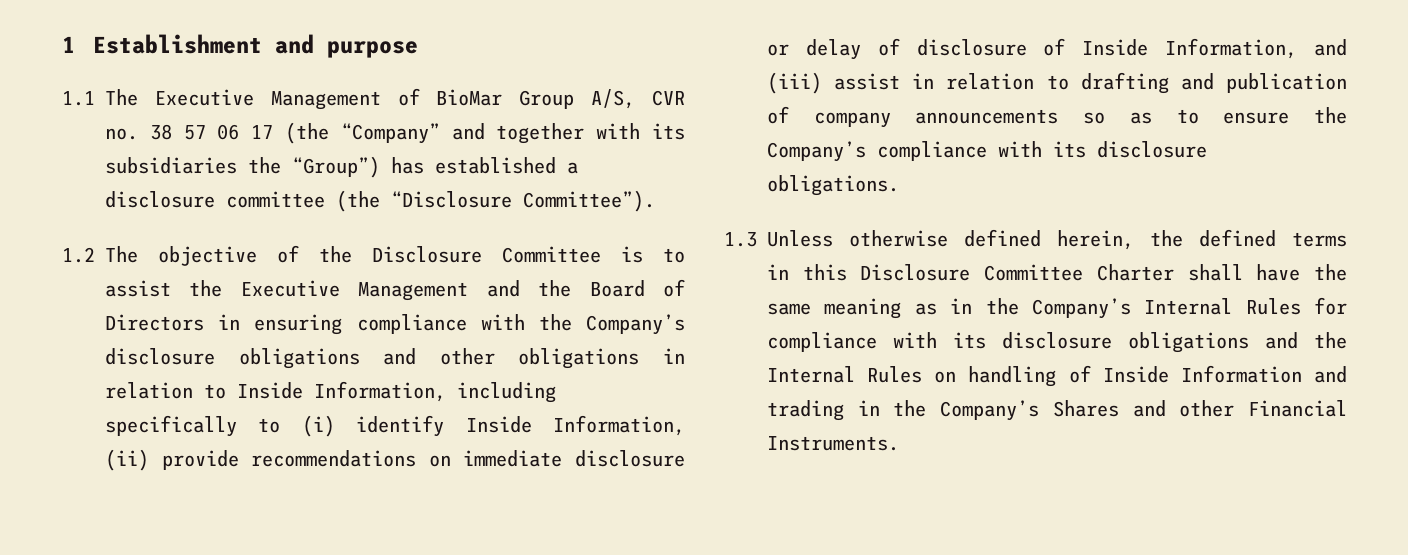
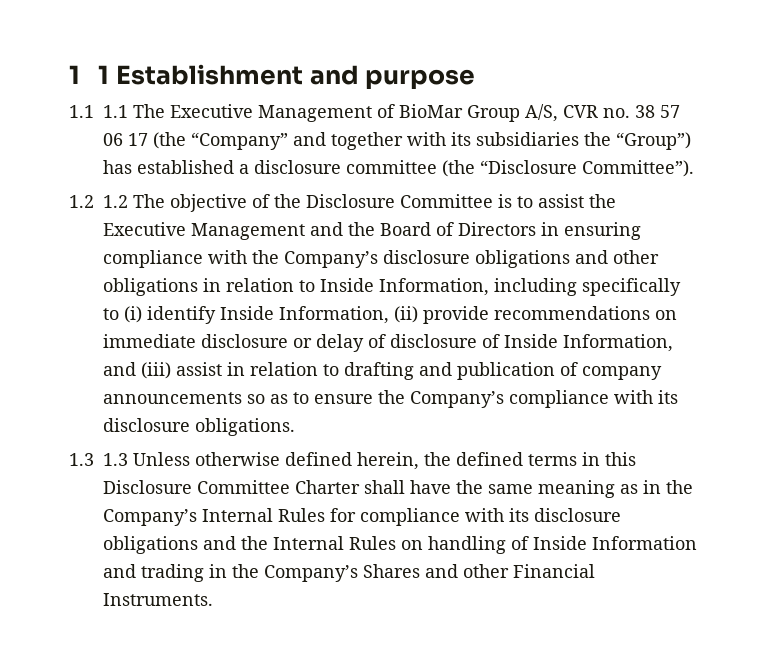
[62,36,75,53] 1 -> [69,65,110,84] 1 1
(95, 98) none -> [103,105,128,118] 1.1
(95, 255) none -> [103,195,128,208] 1.2
(757, 239) none -> [103,453,128,466] 1.3

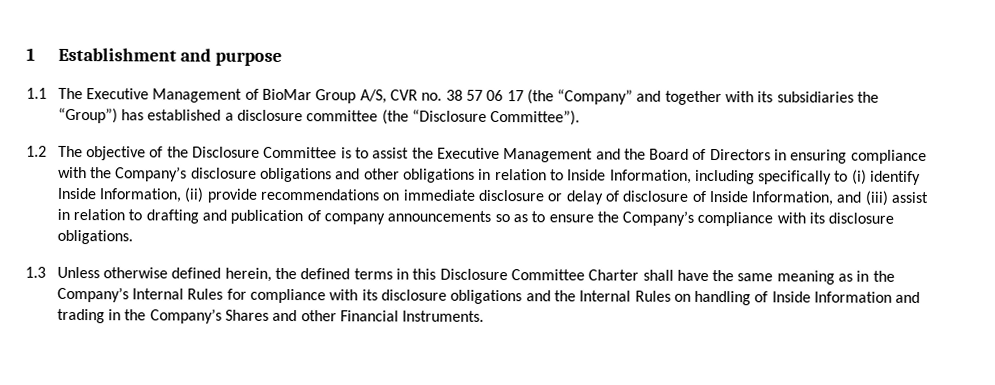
[69,65,110,84] 1 1 -> [26,47,35,61] 1
[103,105,128,118] 1.1 -> (47, 93) none
[103,195,128,208] 1.2 -> (47, 151) none
[103,453,128,466] 1.3 -> (46, 272) none

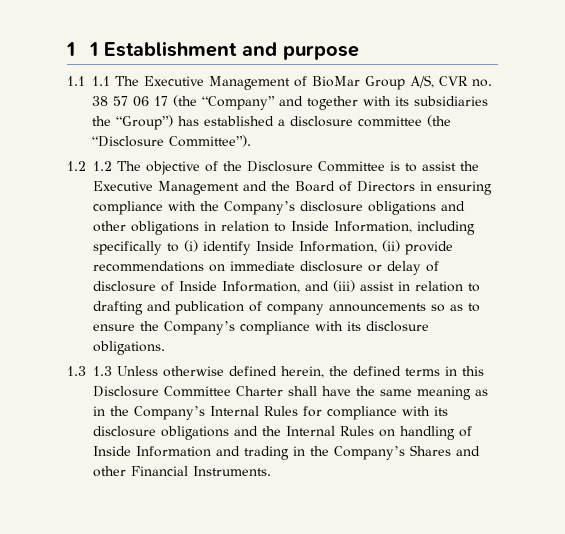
[26,47,35,61] 1 -> [66,42,99,56] 1 1
(47, 93) none -> [92,76,110,86] 1.1
(47, 151) none -> [93,161,112,171] 1.2
(46, 272) none -> [93,366,112,376] 1.3

